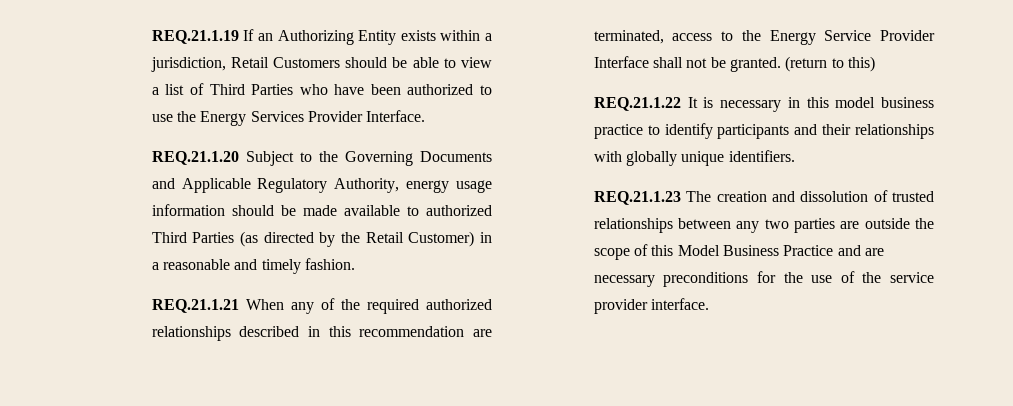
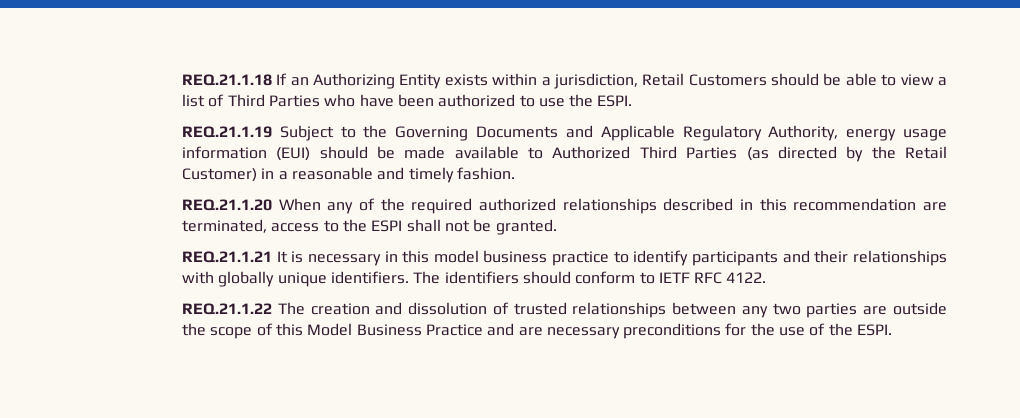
[151,30,239,44] REQ.21.1.19 -> [181,74,272,86] REQ.21.1.18
[200,110,426,126] [151,151,239,165] Energy Services Provider Interface. // REQ.21.1.20 -> [597,95,633,107] [181,126,272,138] ESPI. // REQ.21.1.19
(225, 210) none -> [276,147,311,161] (EUI)
[426,205,492,216] authorized -> [552,146,631,159] Authorized
[151,299,239,313] REQ.21.1.21 -> [181,199,272,211] REQ.21.1.20
[769,30,935,45] [593,56,649,68] Energy Service Provider Interface -> [371,220,403,232] ESPI
[785,56,875,72] [593,97,681,111] (return to this) // REQ.21.1.22 -> [181,251,272,263] // REQ.21.1.21
[593,191,681,205] // REQ.21.1.23 -> [413,271,767,284] [181,303,272,315] The identifiers should conform to IETF RFC 4122. // REQ.21.1.22
[889,272,934,283] [593,298,710,314] service provider interface. -> [857,324,893,336] ESPI.

